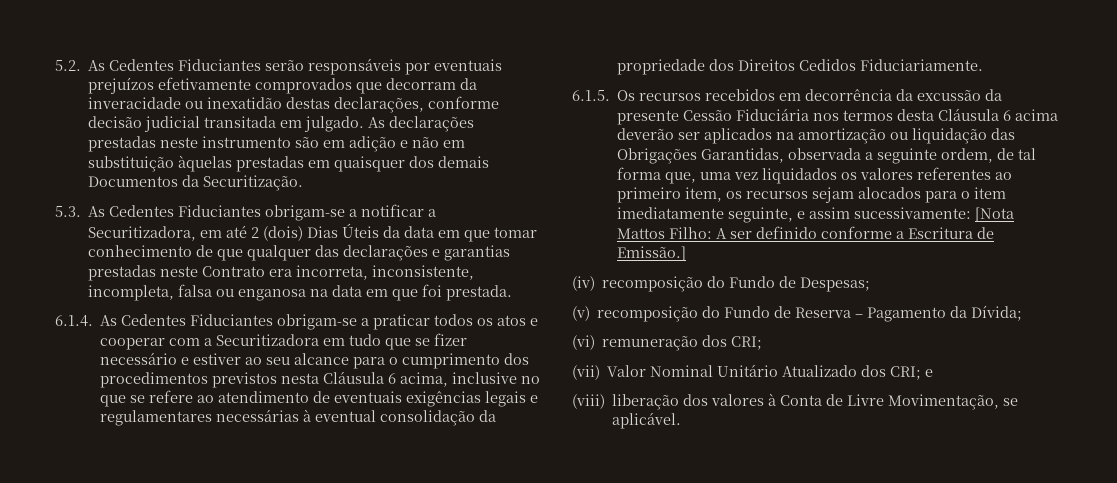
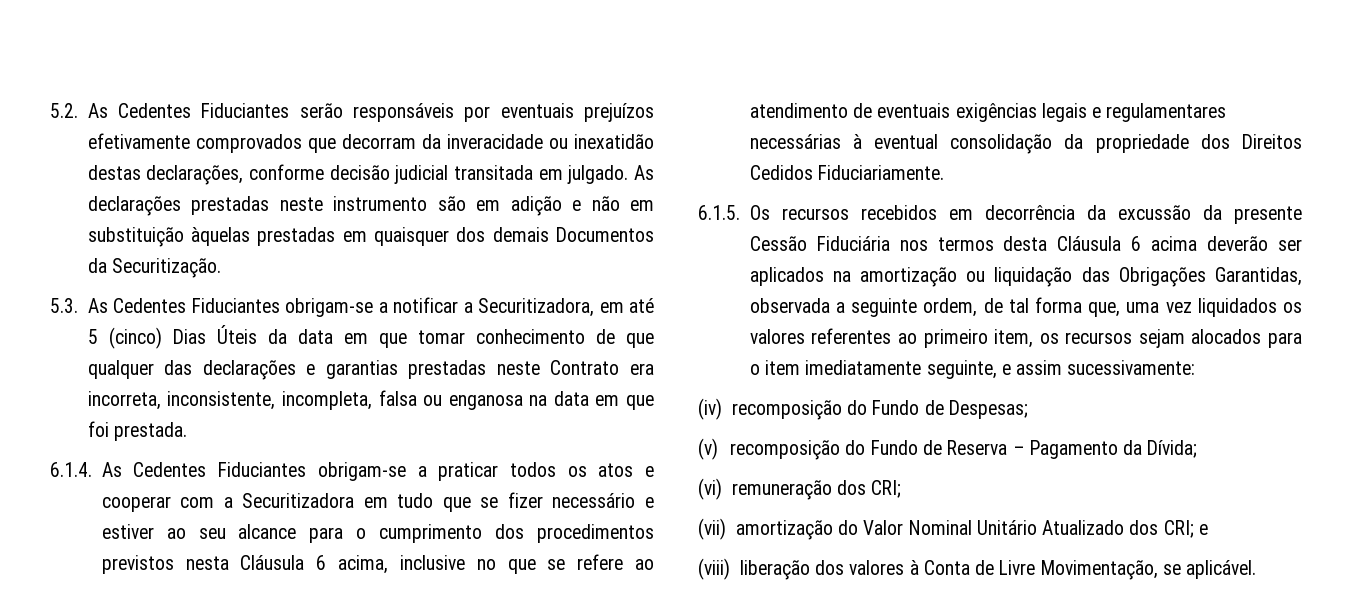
[251,226,304,241] 2 (dois) -> [87,327,162,349] 5 (cinco)
[975,207,1015,222] [617,226,995,239] [617,246,687,261] [Nota Mattos Filho: A ser definido conforme a Escritura de Emissão.] -> (1196, 367) none
(600, 372) none -> [735,520,859,540] amortização do

